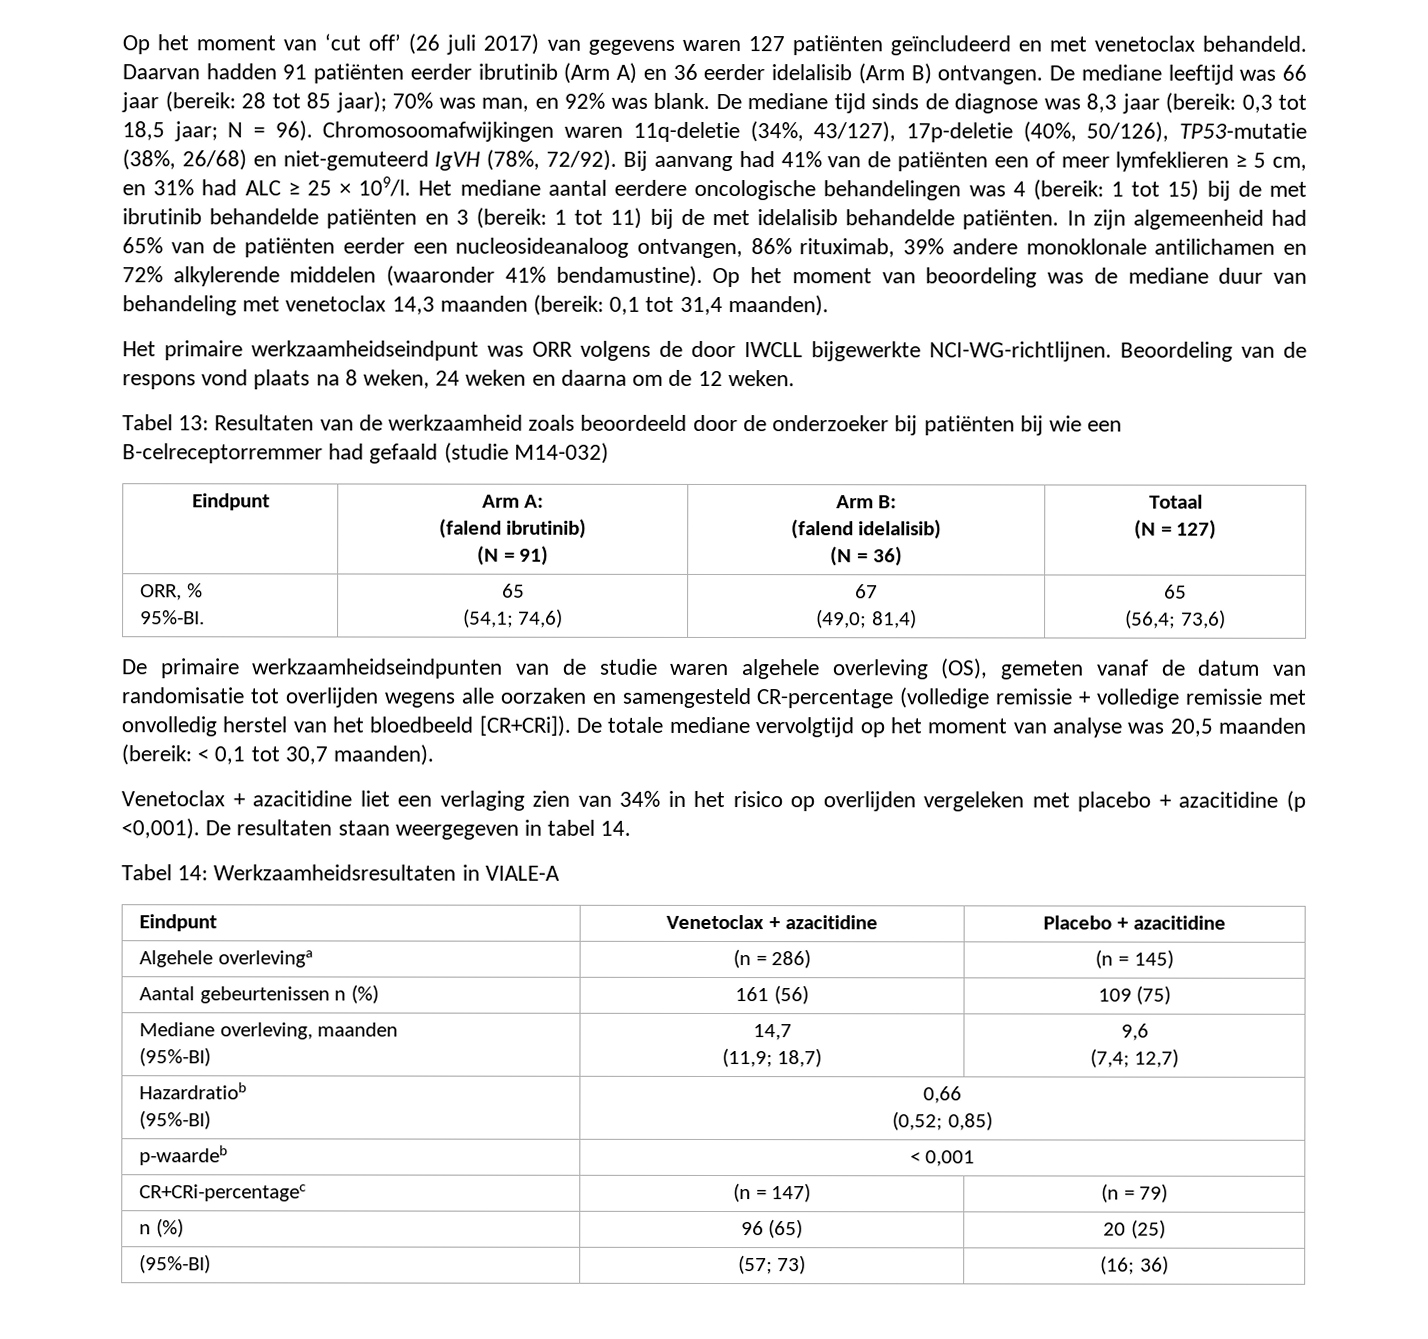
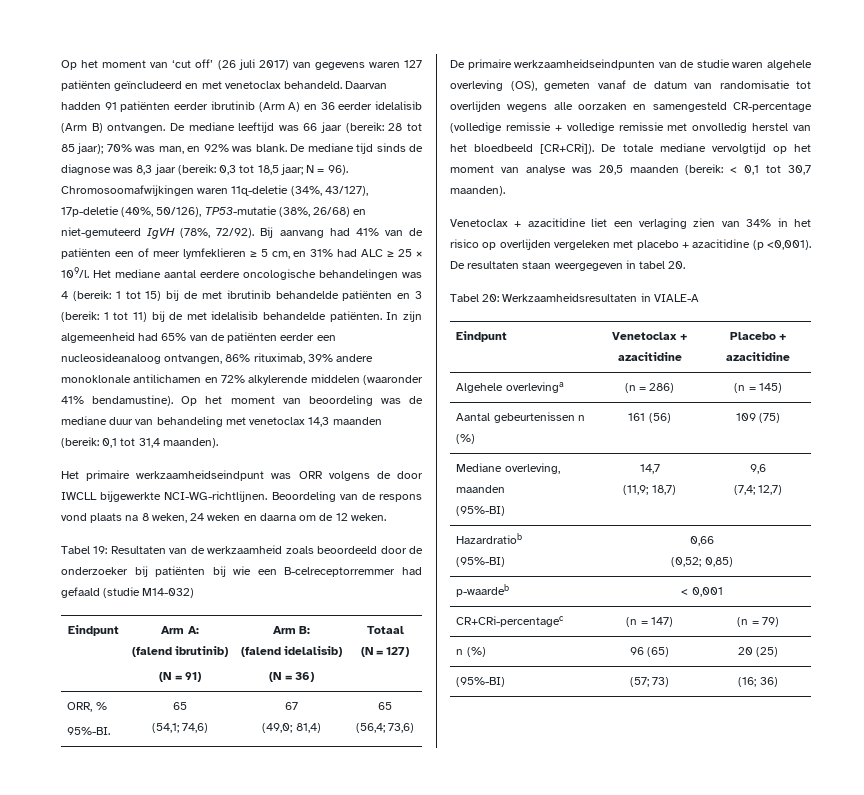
[178,415,210,431] 13: -> [93,546,108,554] 19:
[600,820,632,836] [121,864,209,881] 14. // Tabel 14: -> [668,261,686,269] [450,294,500,302] 20. // Tabel 20:

